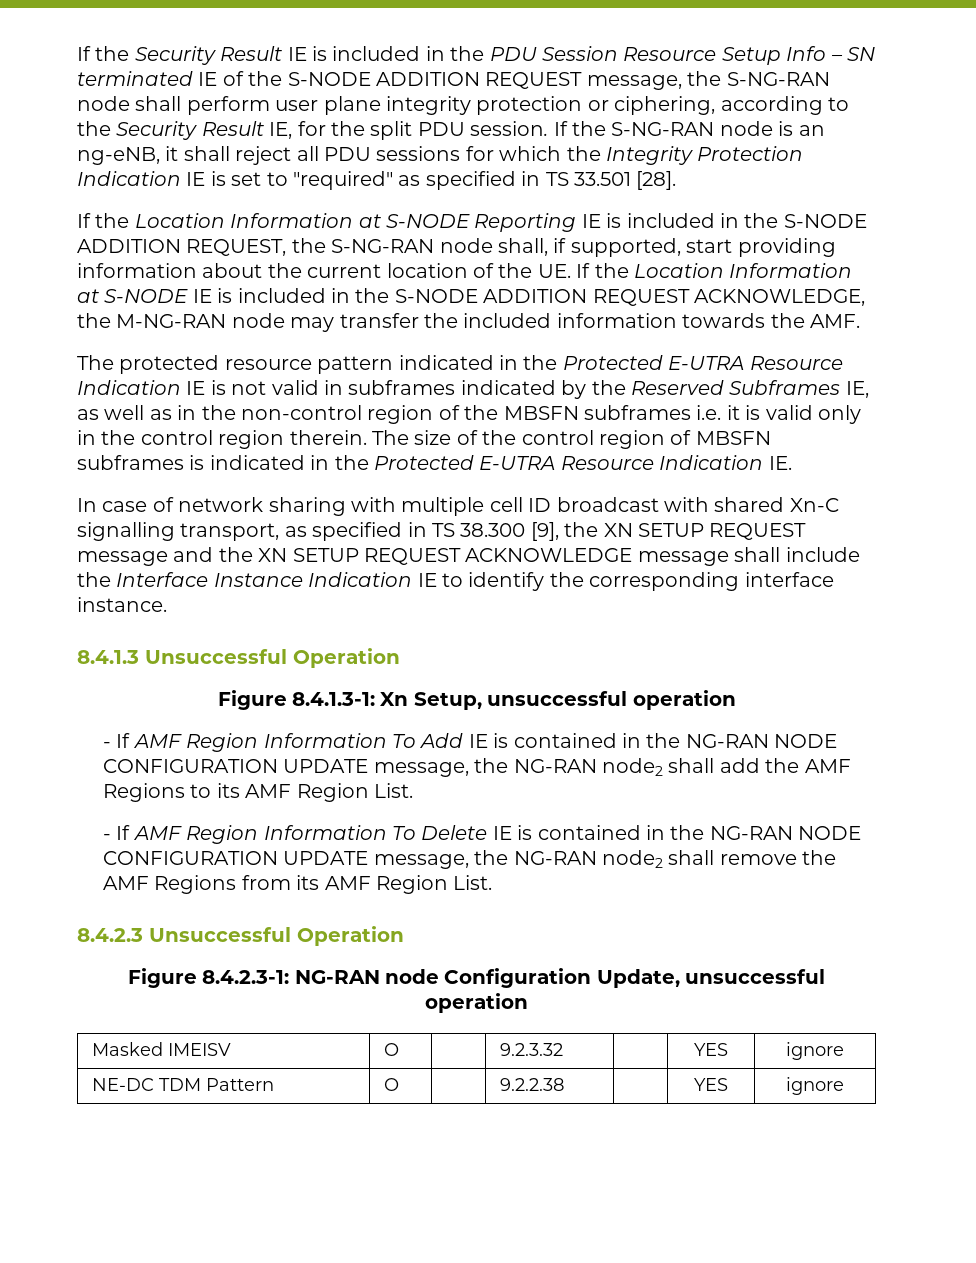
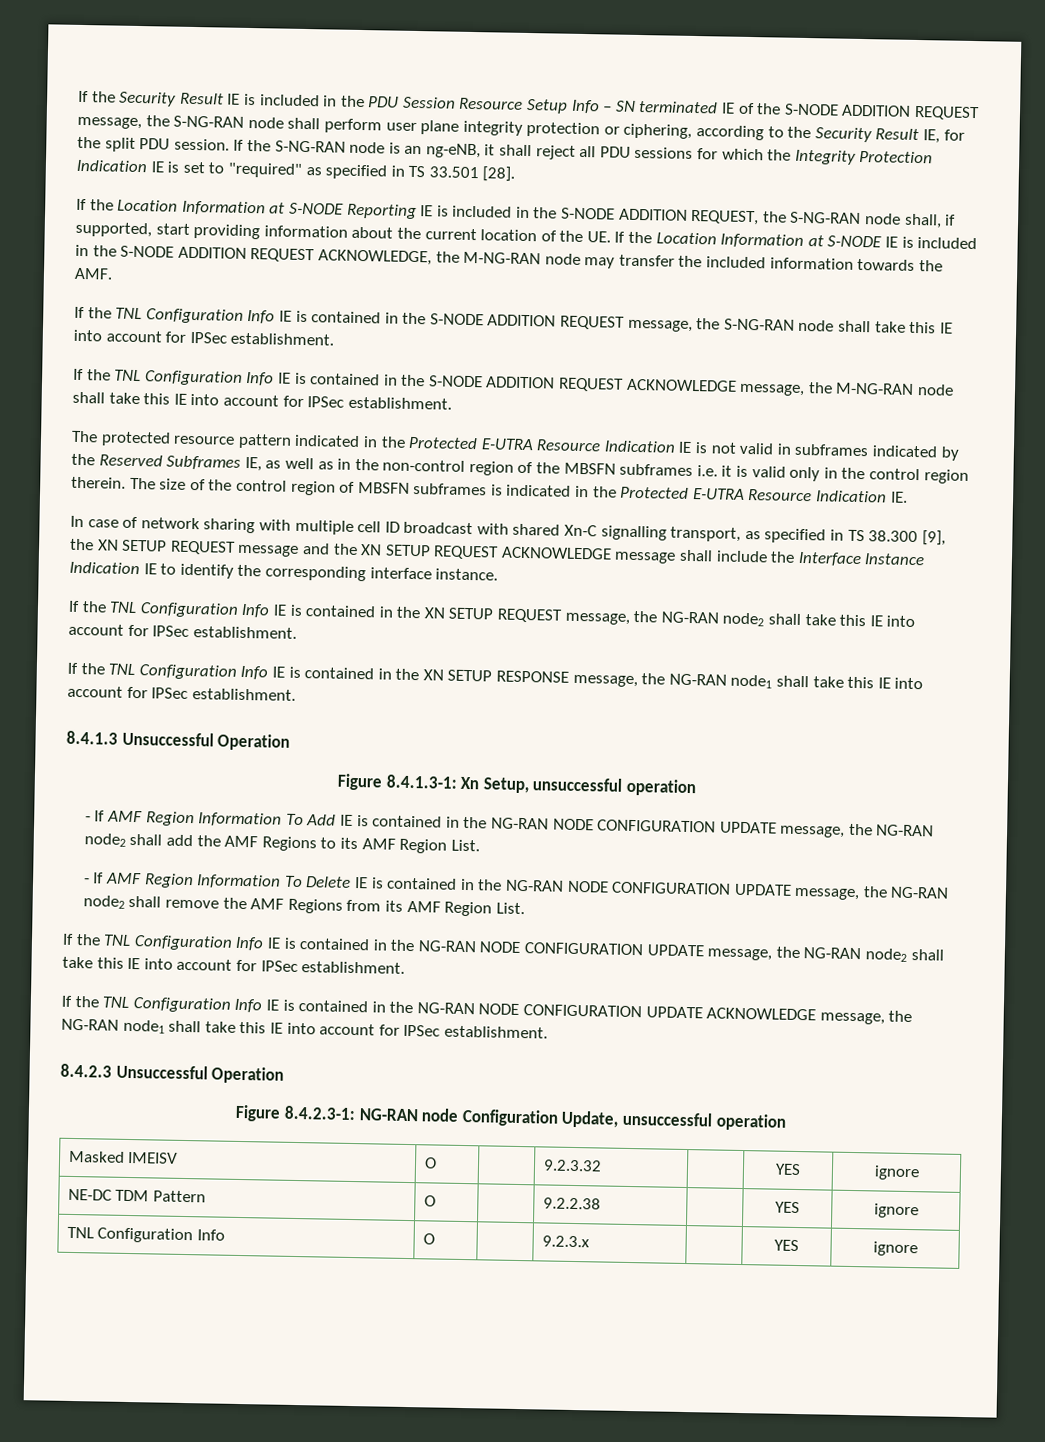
(860, 321) none -> [74,306,953,334] [73,329,335,346] [73,368,955,397] [72,391,452,410] // If the TNL Configuration Info IE is contained in the S-NODE ADDITION REQUEST message, the S-NG-RAN node shall take this IE into account for IPSec establishment. // If the TNL Configuration Info IE is contained in the S-NODE ADDITION REQUEST ACKNOWLEDGE message, the M-NG-RAN node shall take this IE into account for IPSec establishment.
(167, 604) none -> [68,600,916,628] [68,623,297,639] [67,662,924,690] [67,685,296,701] // If the TNL Configuration Info IE is contained in the XN SETUP REQUEST message, the NG-RAN node2 shall take this IE into account for IPSec establishment. // If the TNL Configuration Info IE is contained in the XN SETUP RESPONSE message, the NG-RAN node1 shall take this IE into account for IPSec establishment.
(493, 882) none -> [62,933,944,962] [62,956,406,974] [61,995,913,1025] [61,1018,548,1039] // If the TNL Configuration Info IE is contained in the NG-RAN NODE CONFIGURATION UPDATE message, the NG-RAN node2 shall take this IE into account for IPSec establishment. // If the TNL Configuration Info IE is contained in the NG-RAN NODE CONFIGURATION UPDATE ACKNOWLEDGE message, the NG-RAN node1 shall take this IE into account for IPSec establishment.
(844, 1086) none -> [66,1226,226,1244] [422,1233,435,1245] [541,1235,590,1248] [774,1239,799,1252] [872,1241,918,1257] // TNL Configuration Info | O | | 9.2.3.x | | YES | ignore

